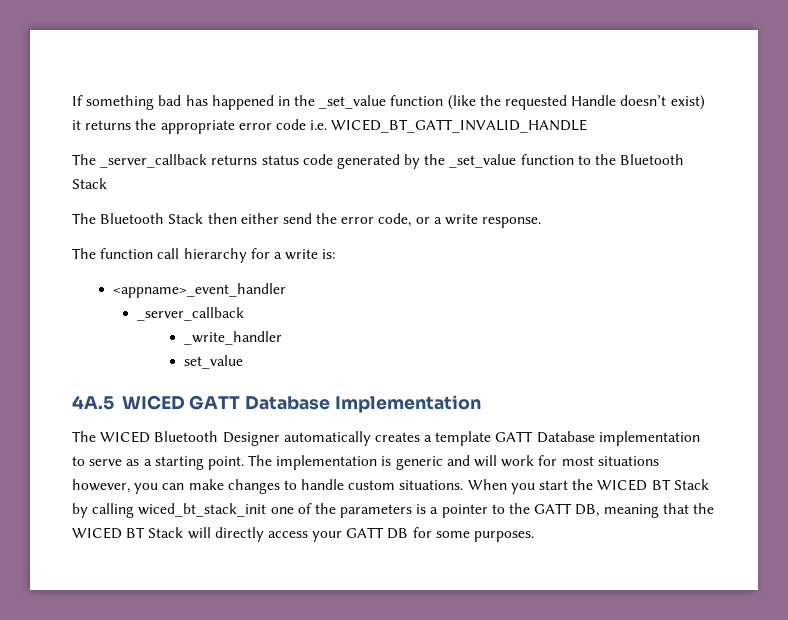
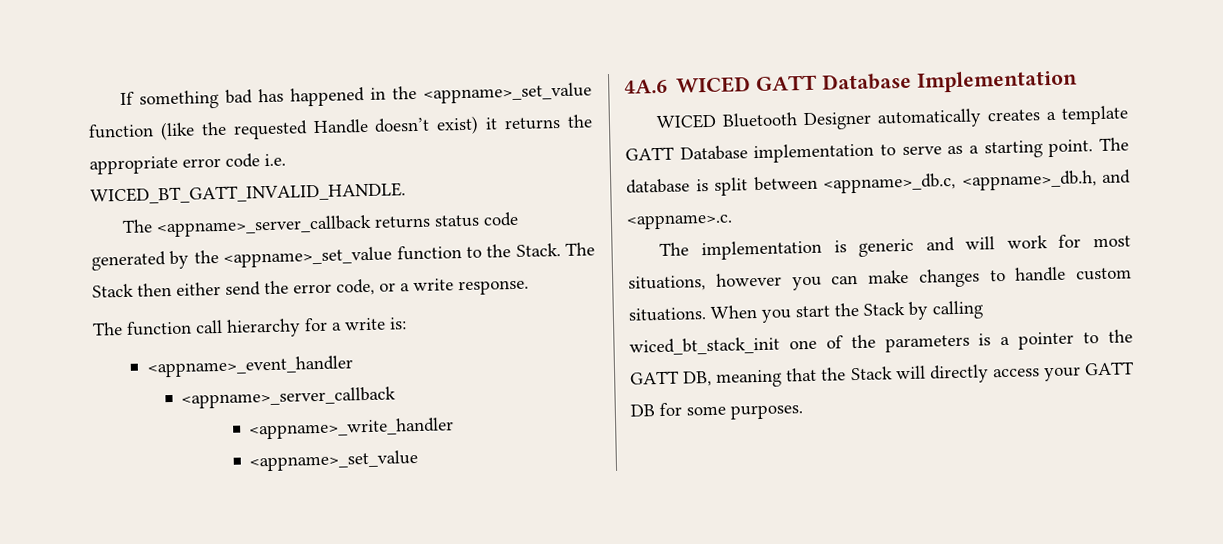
[319,95,387,109] _set_value -> [423,82,592,104] <appname>_set_value
[331,119,588,133] [72,154,208,168] WICED_BT_GATT_INVALID_HANDLE // The _server_callback -> [90,182,406,205] [122,214,373,238] WICED_BT_GATT_INVALID_HANDLE. // The <appname>_server_callback
[449,154,517,168] _set_value -> [223,246,393,268] <appname>_set_value
[620,154,685,165] [72,178,107,189] [72,213,165,224] Bluetooth Stack // The Bluetooth -> [515,242,595,257] Stack. The
[136,307,244,321] [184,331,283,345] [184,355,244,369] [72,395,114,410] _server_callback // _write_handler // set_value // 4A.5 -> [181,386,397,409] [248,417,455,440] [249,449,419,472] [624,78,668,94] <appname>_server_callback // <appname>_write_handler // <appname>_set_value // 4A.6
[72,431,96,442] The -> (1078, 81) none
(273, 460) none -> [626,169,1131,196] [626,213,733,230] [659,242,690,257] database is split between <appname>_db.c, <appname>_db.h, and <appname>.c. // The
[597,456,659,466] [72,479,130,493] situations however, -> [628,272,782,292] situations, however
[597,479,671,491] WICED BT -> (859, 309) none
[72,527,146,539] WICED BT -> (847, 374) none

